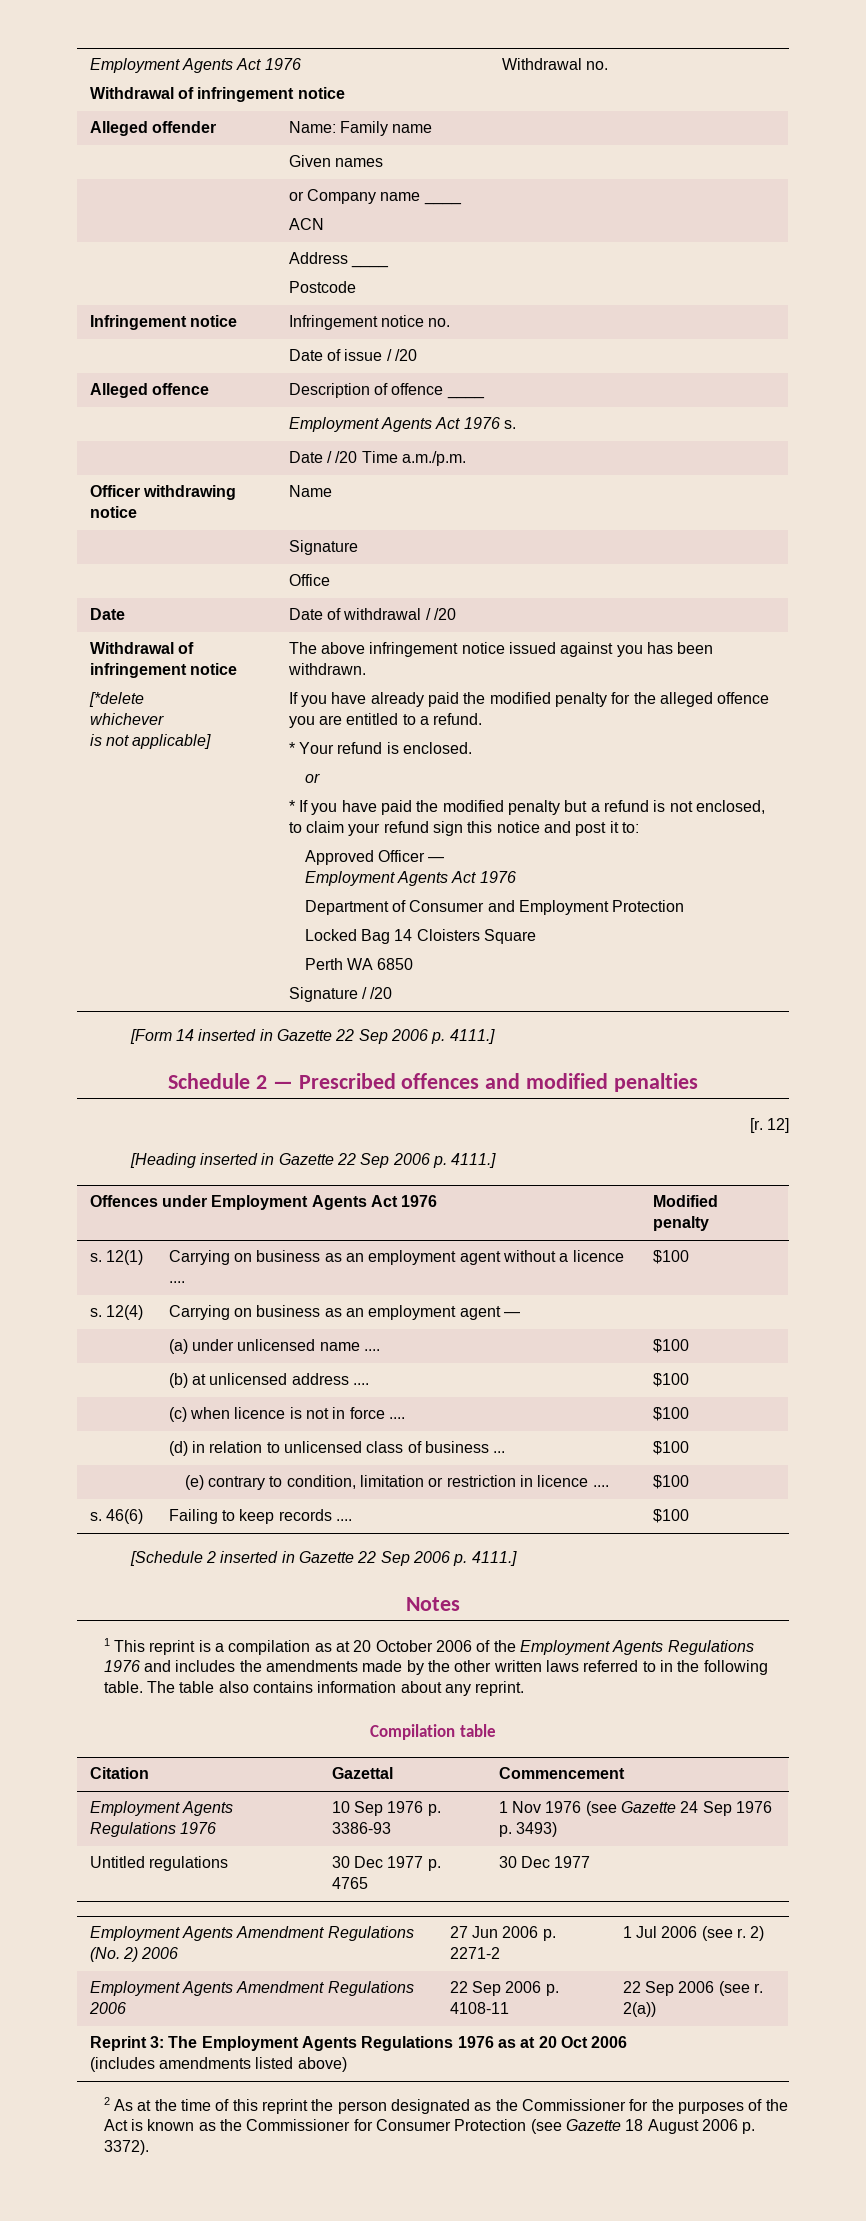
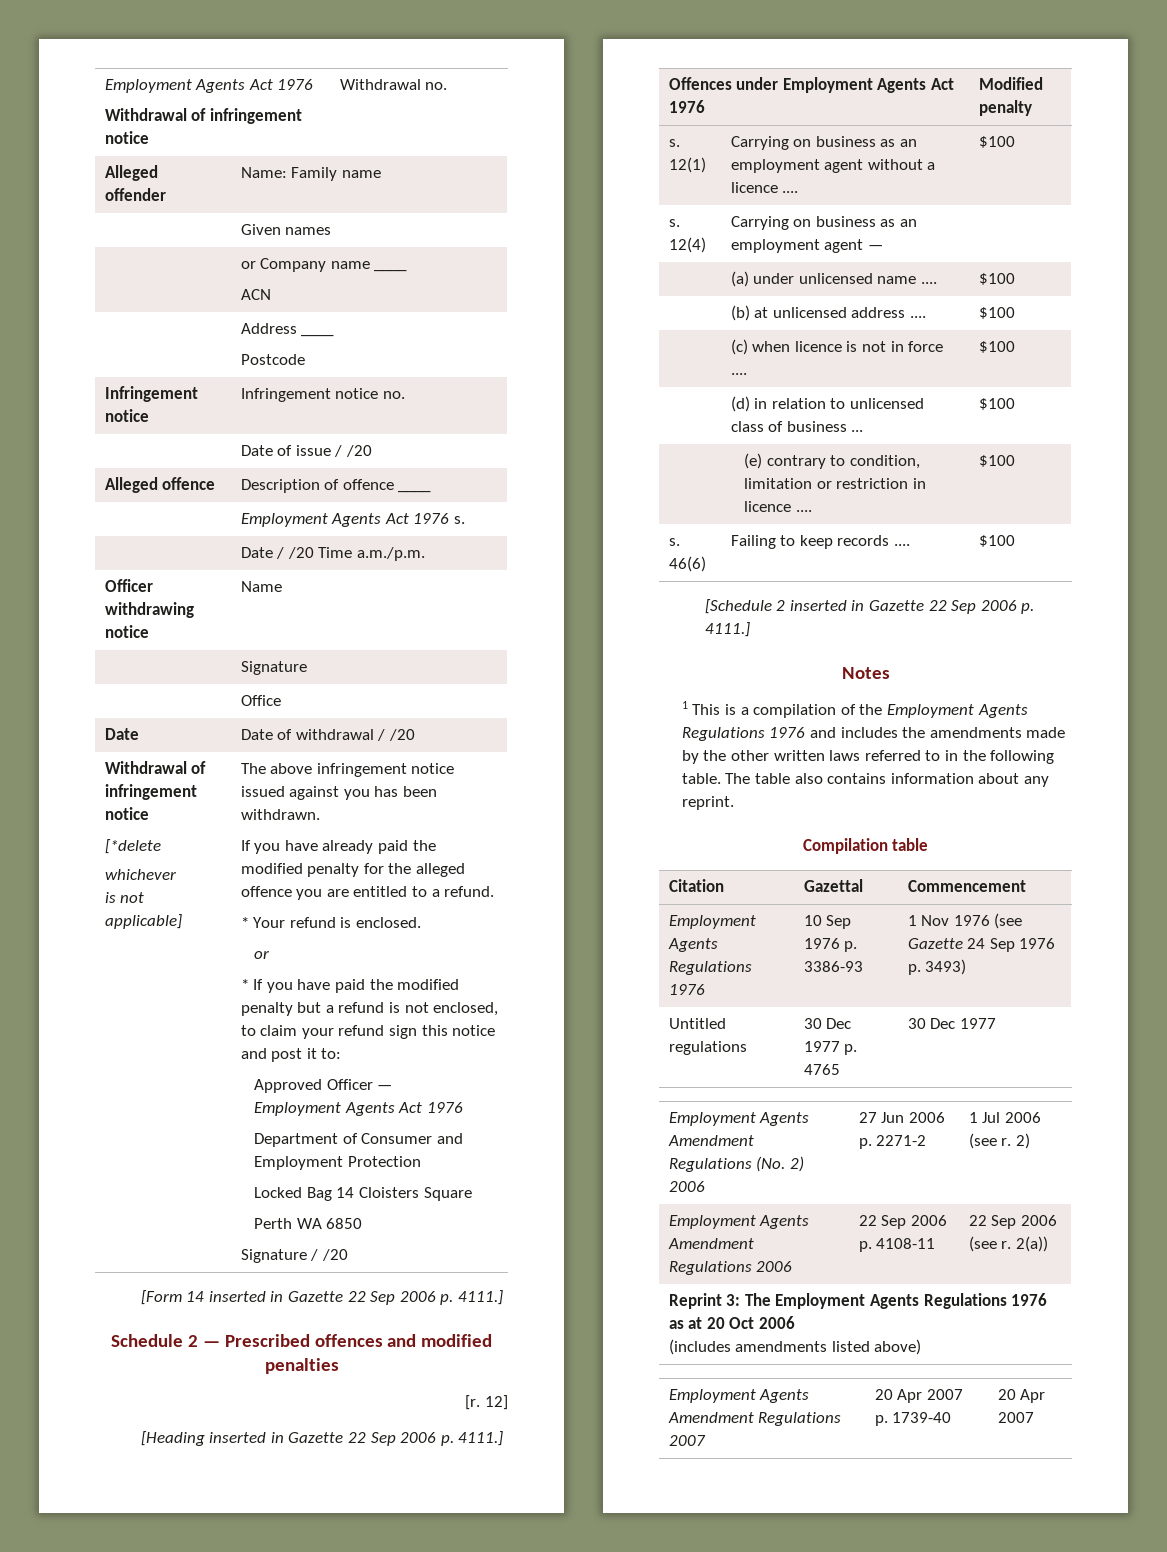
[149,1640,196,1655] reprint -> (721, 709) none
[314,1640,473,1652] as at 20 October 2006 -> (837, 711) none
[103,2097,788,2114] [103,2119,756,2134] [103,2140,149,2155] // 2 As at the time of this reprint the person designated as the Commissioner for the purposes of the Act is known as the Commissioner for Consumer Protection (see Gazette 18 August 2006 p. 3372). -> [668,1389,810,1403] [667,1412,842,1426] [668,1435,706,1446] [874,1389,963,1403] [874,1412,952,1426] [997,1389,1046,1403] [997,1412,1034,1423] // Employment Agents Amendment Regulations 2007 | 20 Apr 2007 p. 1739-40 | 20 Apr 2007

